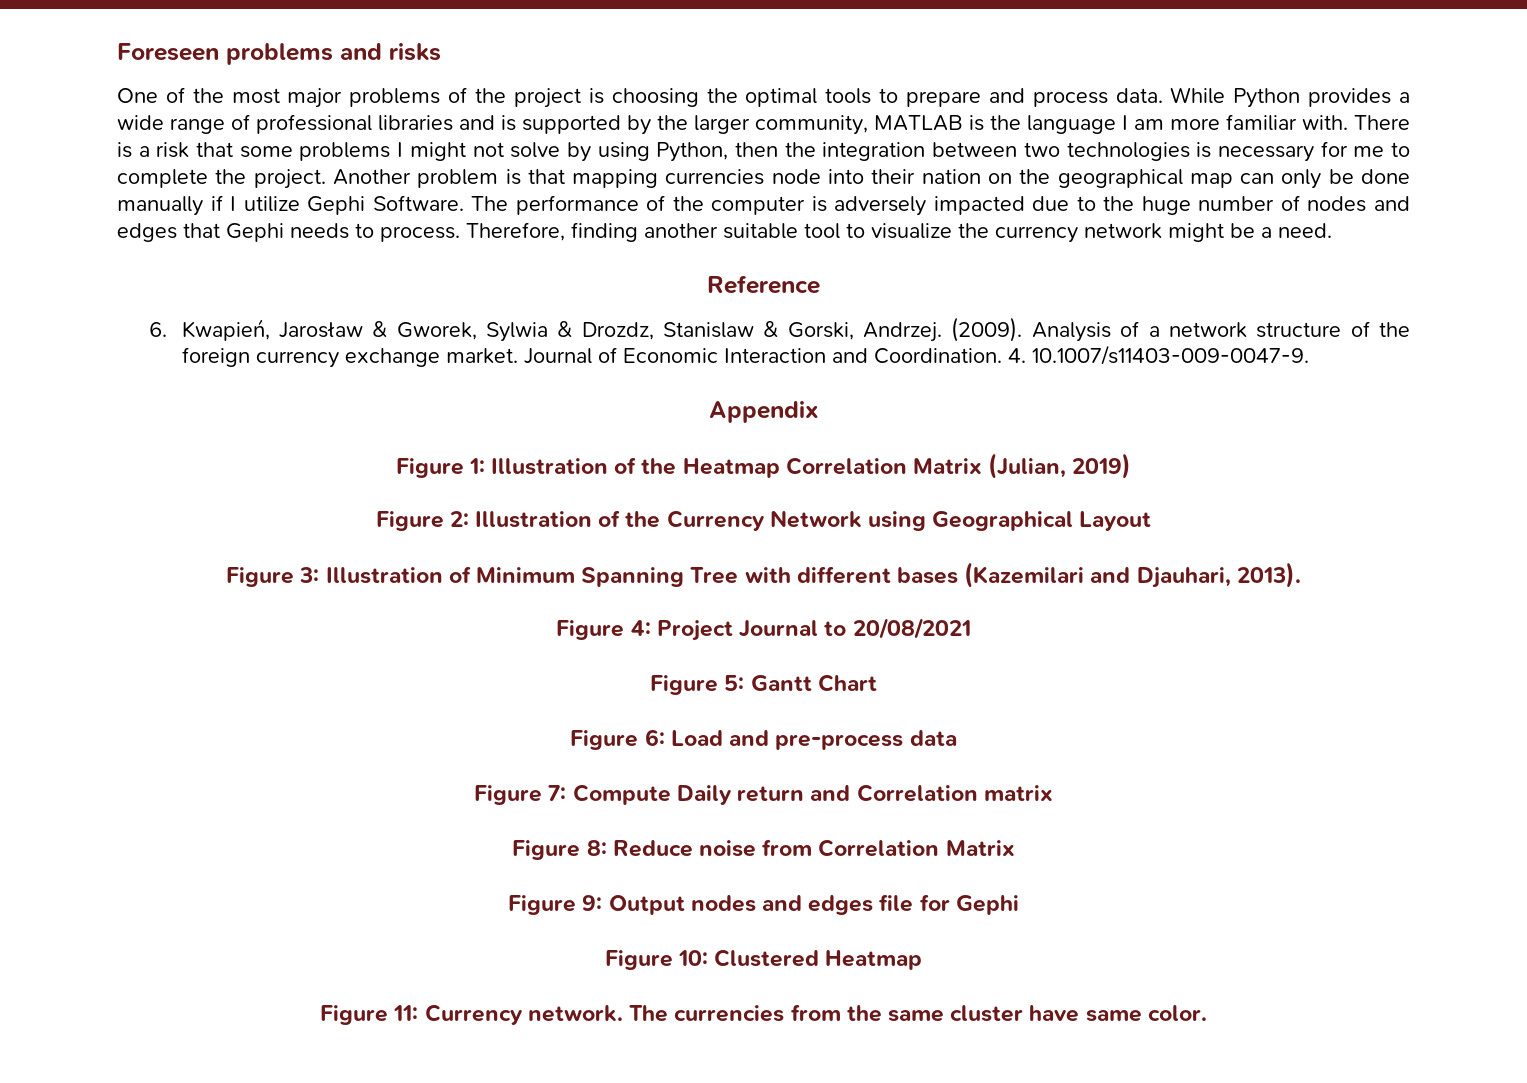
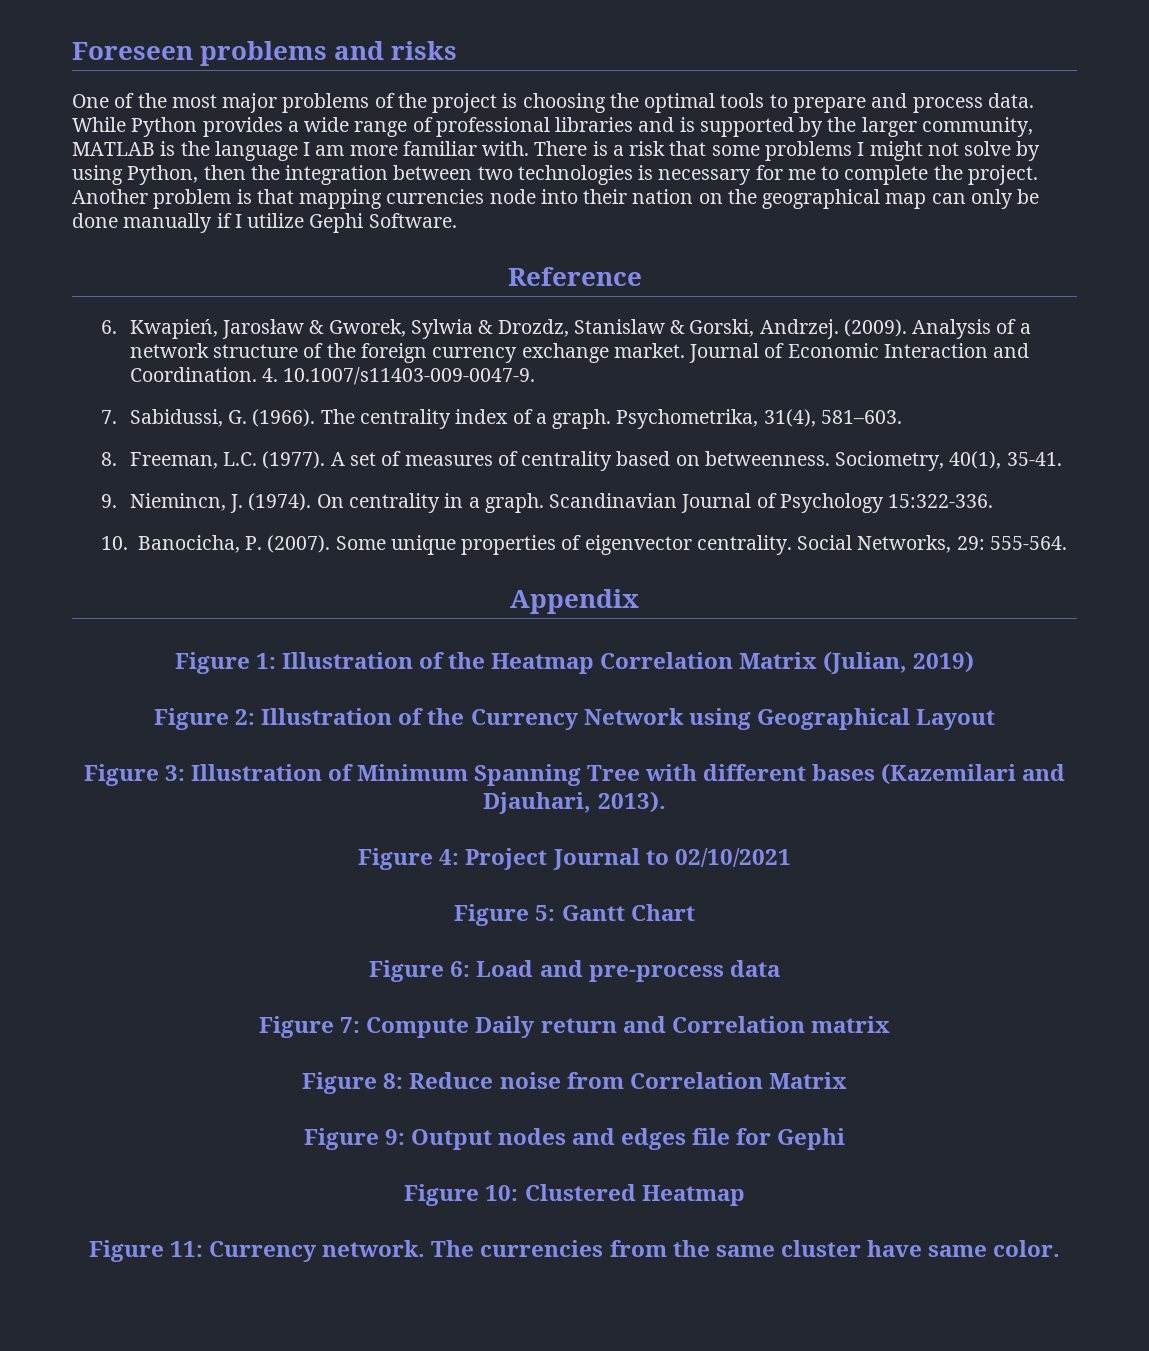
[471,195,1411,216] [117,222,1332,243] The performance of the computer is adversely impacted due to the huge number of nodes and edges that Gephi needs to process. Therefore, finding another suitable tool to visualize the currency network might be a need. -> (457, 220) none
(1309, 355) none -> [100,409,902,429] [100,451,1062,471] [100,493,994,513] [100,535,1067,555] // 7. Sabidussi, G. (1966). The centrality index of a graph. Psychometrika, 31(4), 581–603. // 8. Freeman, L.C. (1977). A set of measures of centrality based on betweenness. Sociometry, 40(1), 35-41. // 9. Niemincn, J. (1974). On centrality in a graph. Scandinavian Journal of Psychology 15:322-336. // 10. Banocicha, P. (2007). Some unique properties of eigenvector centrality. Social Networks, 29: 555-564.
[852,618,971,639] 20/08/2021 -> [674,848,791,867] 02/10/2021

